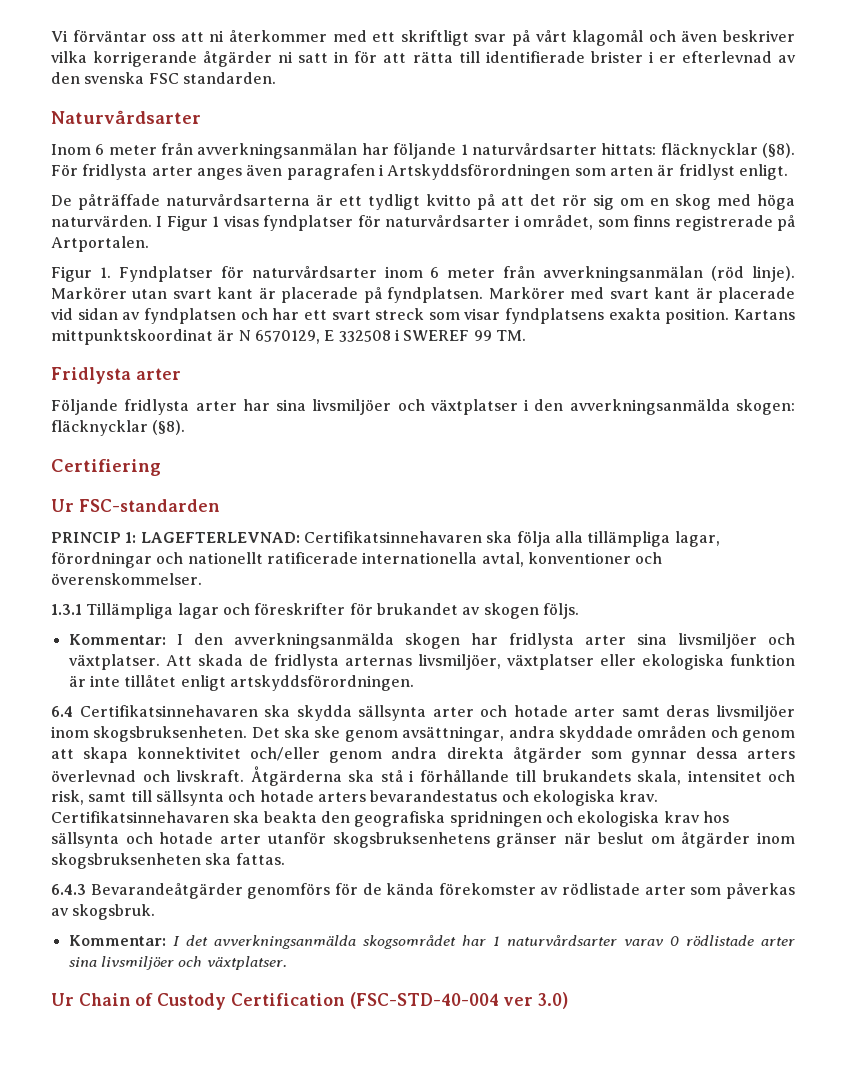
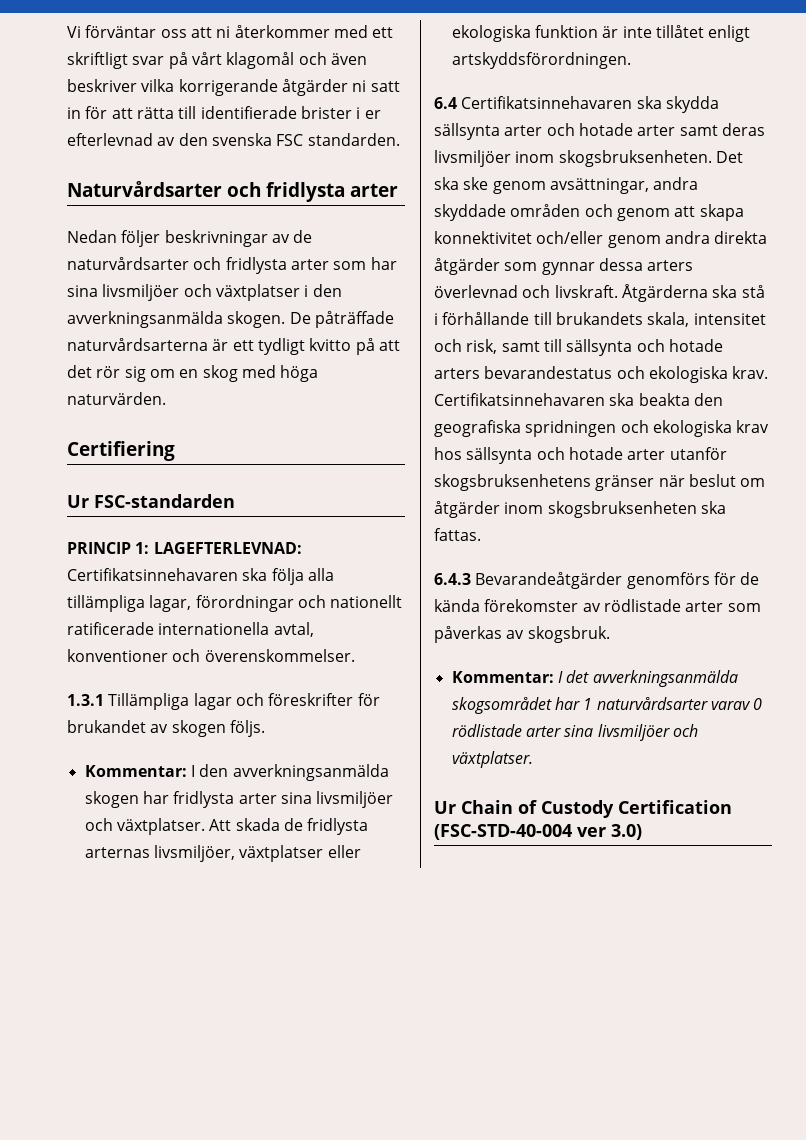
[51,143,796,159] [51,164,788,180] // Inom 6 meter från avverkningsanmälan har följande 1 naturvårdsarter hittats: fläcknycklar (§8). För fridlysta arter anges även paragrafen i Artskyddsförordningen som arten är fridlyst enligt. // -> [227,182,398,202] [67,230,313,247] [67,257,397,274] [67,284,342,301] [67,311,286,328] och fridlysta arter // Nedan följer beskrivningar av de naturvårdsarter och fridlysta arter som har sina livsmiljöer och växtplatser i den avverkningsanmälda skogen.
[156,215,795,231] [51,236,149,252] [51,266,795,282] [51,287,795,303] [51,308,795,324] [51,329,526,345] [51,367,181,384] [51,399,795,415] [51,420,186,436] I Figur 1 visas fyndplatser för naturvårdsarter i området, som finns registrerade på Artportalen. // Figur 1. Fyndplatser för naturvårdsarter inom 6 meter från avverkningsanmälan (röd linje). Markörer utan svart kant är placerade på fyndplatsen. Markörer med svart kant är placerade vid sidan av fyndplatsen och har ett svart streck som visar fyndplatsens exakta position. Kartans mittpunktskoordinat är N 6570129, E 332508 i SWEREF 99 TM. // Fridlysta arter // Följande fridlysta arter har sina livsmiljöer och växtplatser i den avverkningsanmälda skogen: fläcknycklar (§8). -> (166, 398) none

